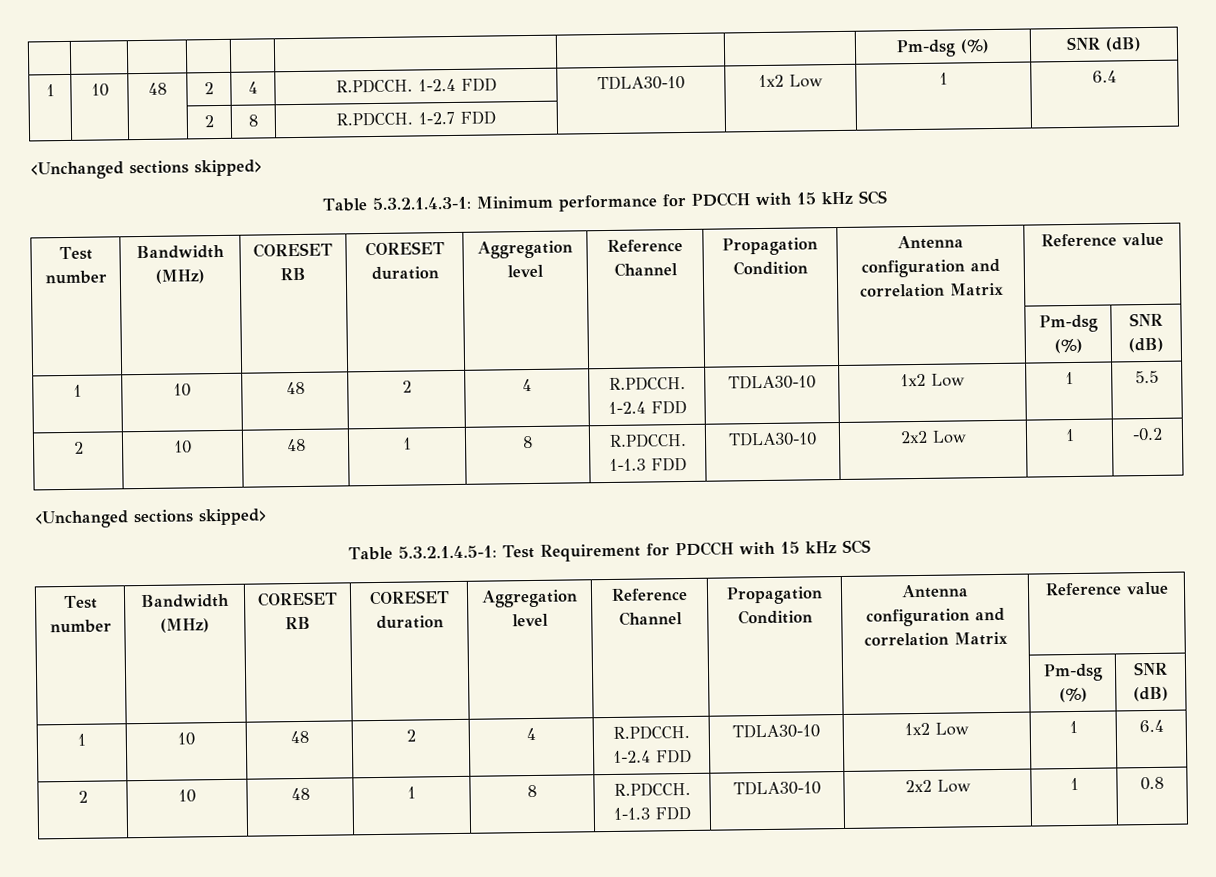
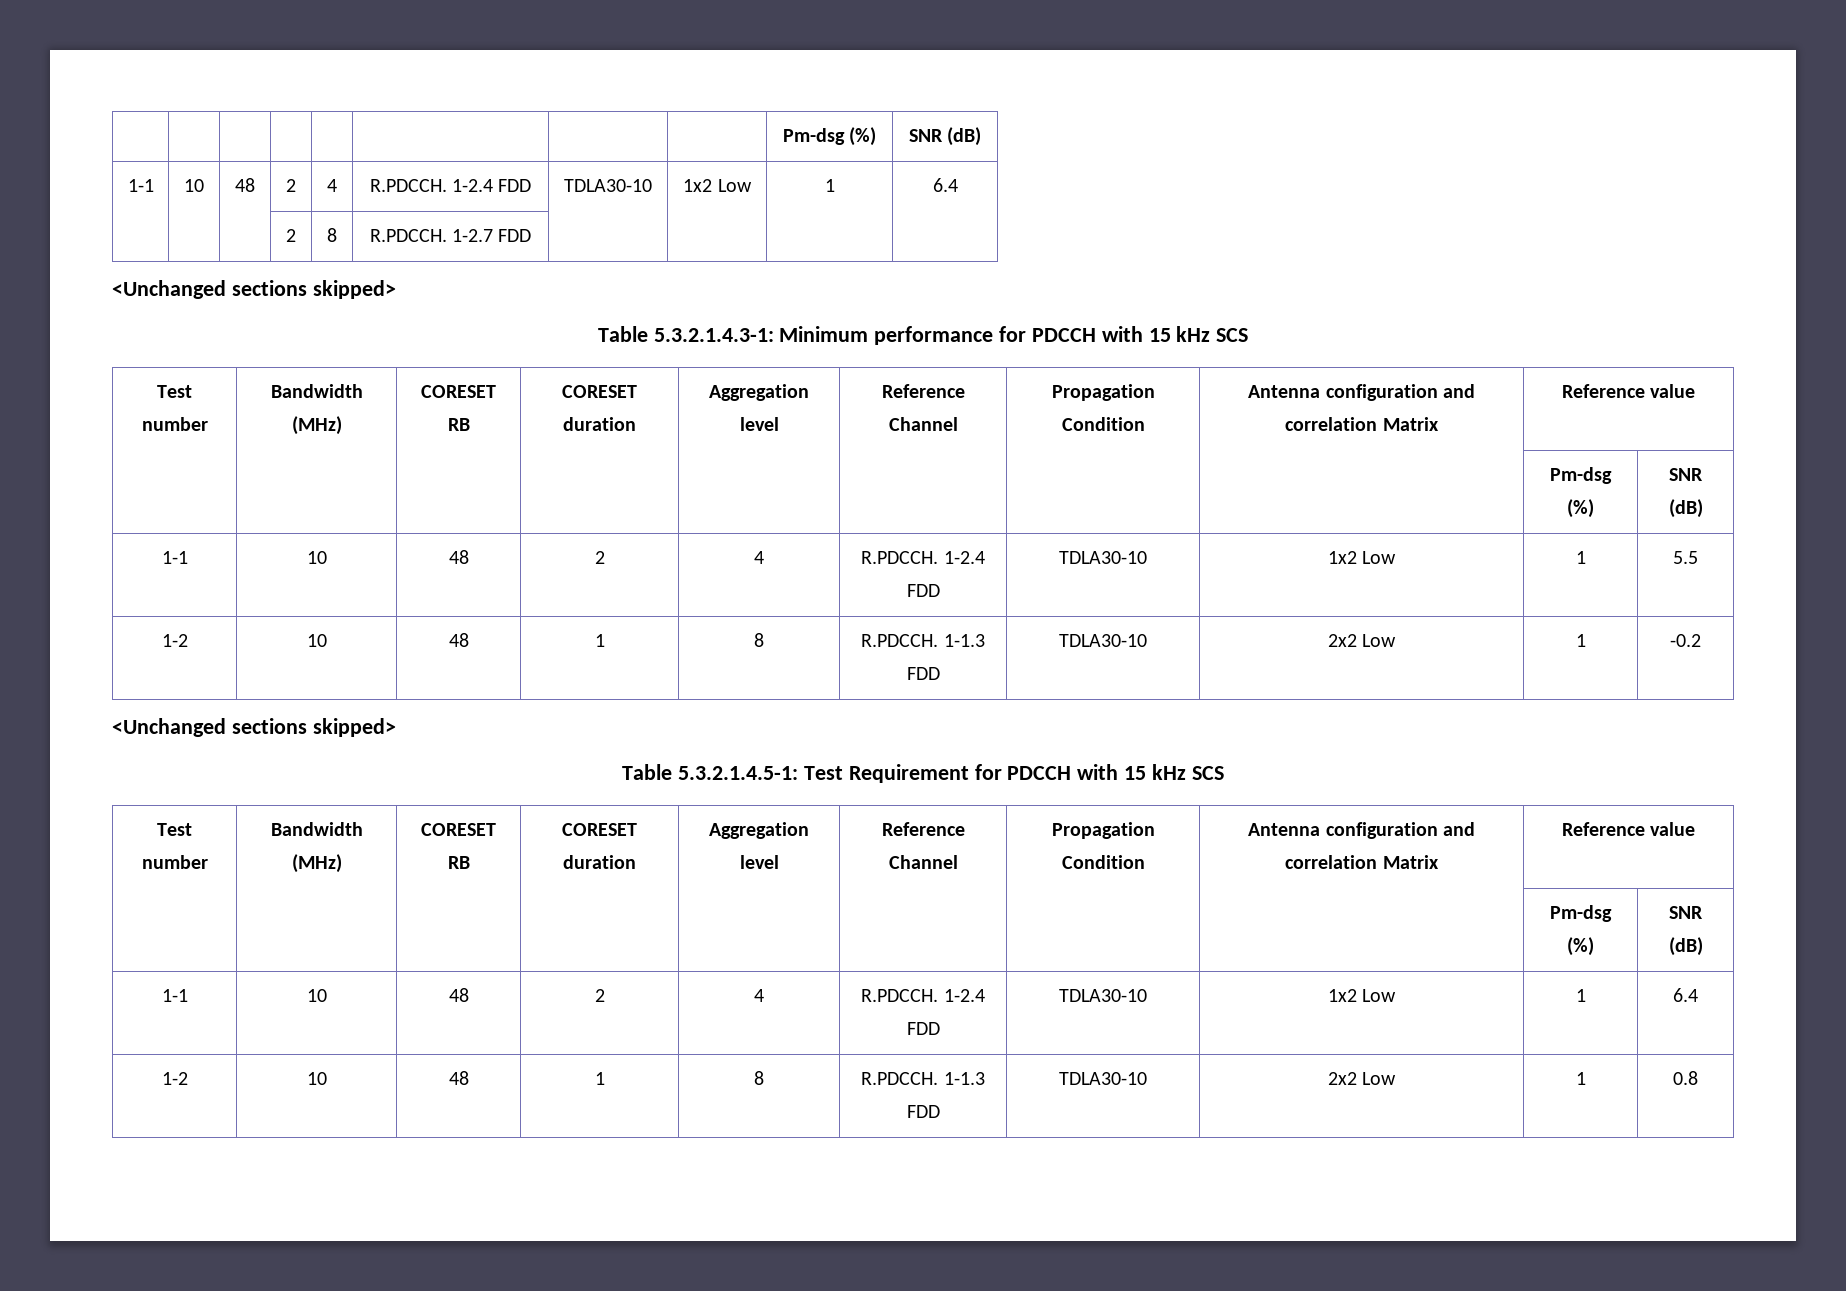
[896,39,990,58] [1066,36,1142,52] [45,84,55,97] | | | | | | | | Pm-dsg (%) | SNR (dB) // 1 -> [782,127,877,146] [908,127,982,146] [127,179,154,192] | | | | | | | | Pm-dsg (%) | SNR (dB) // 1-1
[73,384,82,397] 1 -> [161,551,188,564] 1-1
[72,441,84,454] 2 -> [161,634,188,647] 1-2
[77,733,86,746] 1 -> [161,989,188,1002] 1-1
[77,790,88,803] 2 -> [161,1072,188,1085] 1-2

